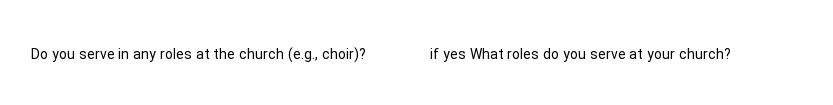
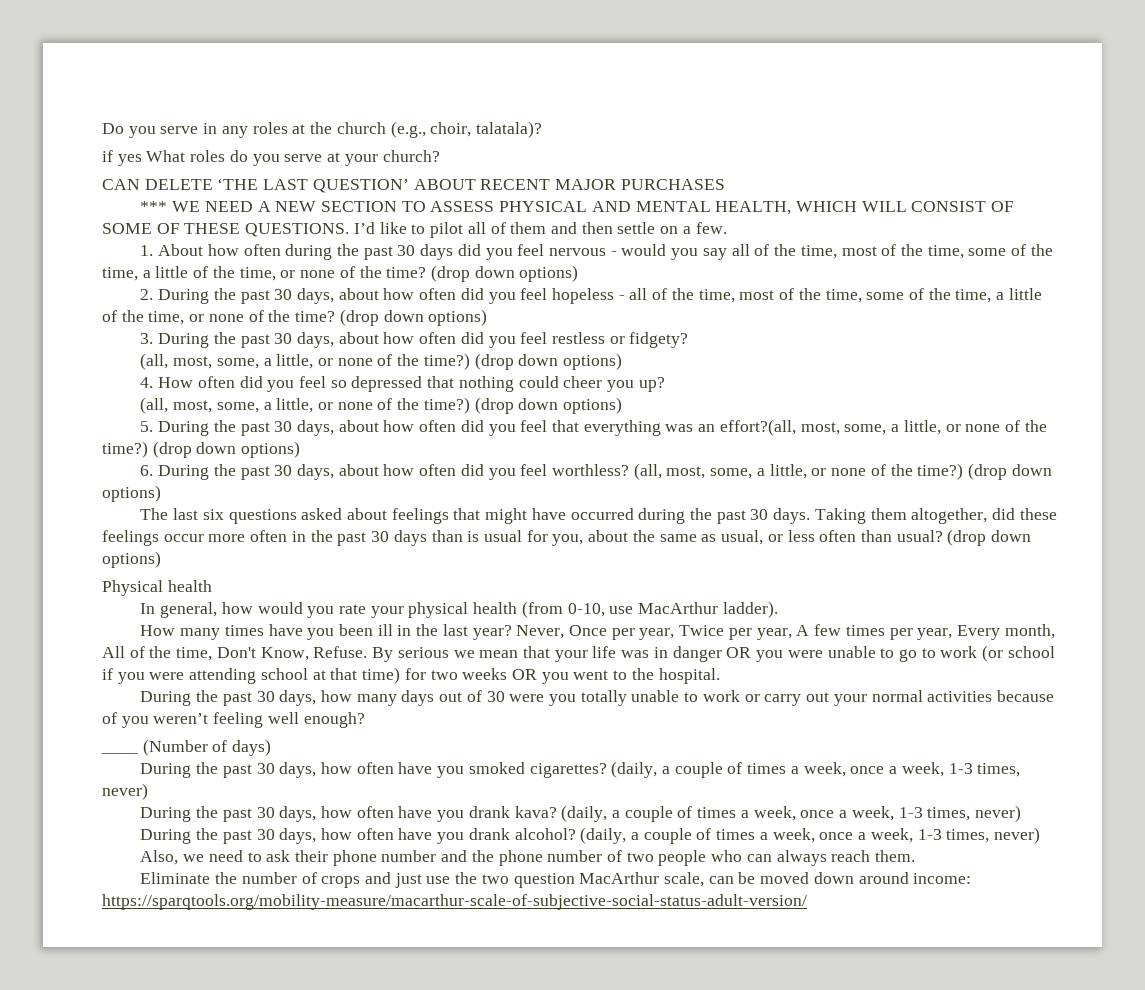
[321,47,366,63] choir)? -> [430,121,542,138] choir, talatala)?
(732, 53) none -> [102,178,725,193] [140,201,1015,215] [102,222,727,238] [140,244,1053,260] [102,265,579,282] [140,288,1042,304] [102,309,488,326] [140,332,689,348] [140,353,623,370] [140,376,665,392] [140,397,623,414] [140,419,1047,436] [102,441,301,458] [140,463,1052,480] [102,485,161,502] [140,508,1057,524] [102,529,1032,546] [102,551,161,568] [102,580,212,596] [140,601,778,618] [140,624,1055,640] [102,645,1055,662] [102,667,720,684] [140,690,1054,706] [102,712,365,728] [101,739,272,756] [140,761,1021,778] [102,783,148,800] [140,805,1021,822] [140,827,1040,844] [140,850,916,866] [140,872,972,888] [102,894,807,910] // CAN DELETE ‘THE LAST QUESTION’ ABOUT RECENT MAJOR PURCHASES // *** WE NEED A NEW SECTION TO ASSESS PHYSICAL AND MENTAL HEALTH, WHICH WILL CONSIST OF SOME OF THESE QUESTIONS. I’d like to pilot all of them and then settle on a few. // 1. About how often during the past 30 days did you feel nervous - would you say all of the time, most of the time, some of the time, a little of the time, or none of the time? (drop down options) // 2. During the past 30 days, about how often did you feel hopeless - all of the time, most of the time, some of the time, a little of the time, or none of the time? (drop down options) // 3. During the past 30 days, about how often did you feel restless or fidgety? // (all, most, some, a little, or none of the time?) (drop down options) // 4. How often did you feel so depressed that nothing could cheer you up? // (all, most, some, a little, or none of the time?) (drop down options) // 5. During the past 30 days, about how often did you feel that everything was an effort?(all, most, some, a little, or none of the time?) (drop down options) // 6. During the past 30 days, about how often did you feel worthless? (all, most, some, a little, or none of the time?) (drop down options) // The last six questions asked about feelings that might have occurred during the past 30 days. Taking them altogether, did these feelings occur more often in the past 30 days than is usual for you, about the same as usual, or less often than usual? (drop down options) // Physical health // In general, how would you rate your physical health (from 0-10, use MacArthur ladder). // How many times have you been ill in the last year? Never, Once per year, Twice per year, A few times per year, Every month, All of the time, Don't Know, Refuse. By serious we mean that your life was in danger OR you were unable to go to work (or school if you were attending school at that time) for two weeks OR you went to the hospital. // During the past 30 days, how many days out of 30 were you totally unable to work or carry out your normal activities because of you weren’t feeling well enough? // ____ (Number of days) // During the past 30 days, how often have you smoked cigarettes? (daily, a couple of times a week, once a week, 1-3 times, never) // During the past 30 days, how often have you drank kava? (daily, a couple of times a week, once a week, 1-3 times, never) // During the past 30 days, how often have you drank alcohol? (daily, a couple of times a week, once a week, 1-3 times, never) // Also, we need to ask their phone number and the phone number of two people who can always reach them. // Eliminate the number of crops and just use the two question MacArthur scale, can be moved down around income: https://sparqtools.org/mobility-measure/macarthur-scale-of-subjective-social-status-adult-version/

